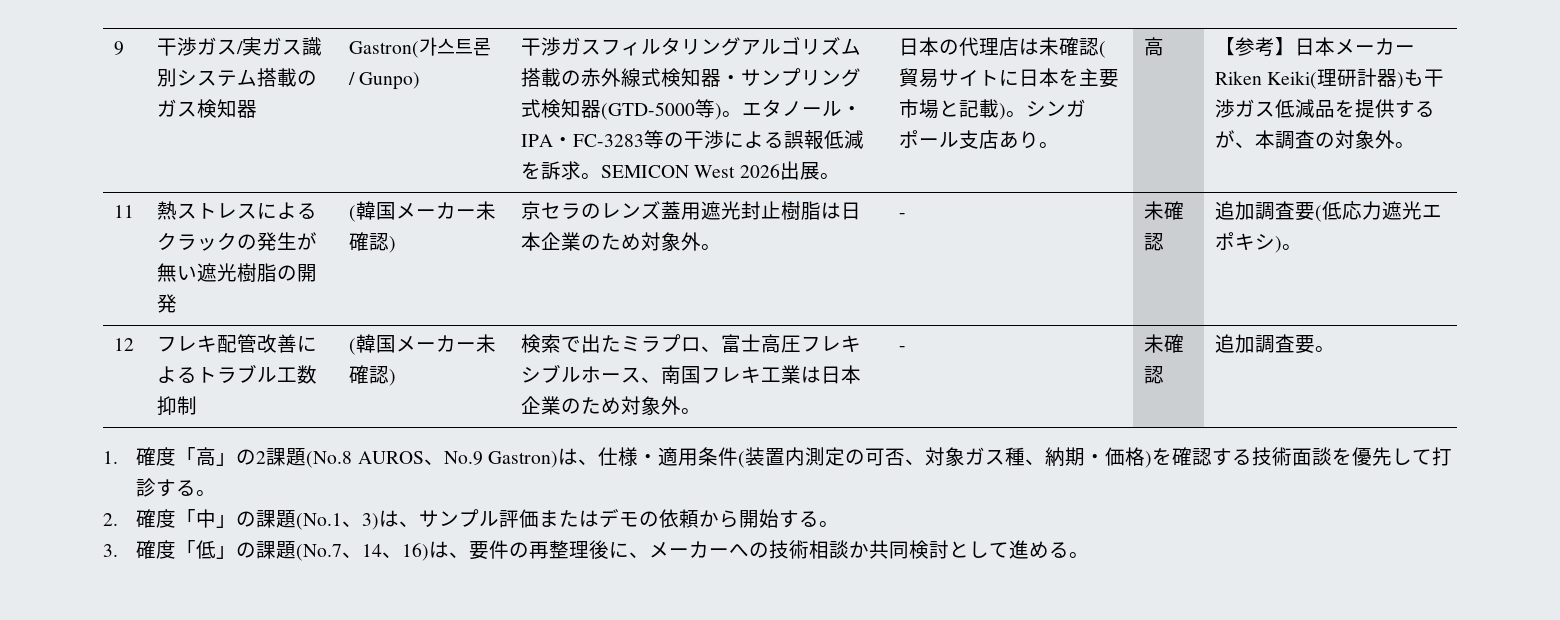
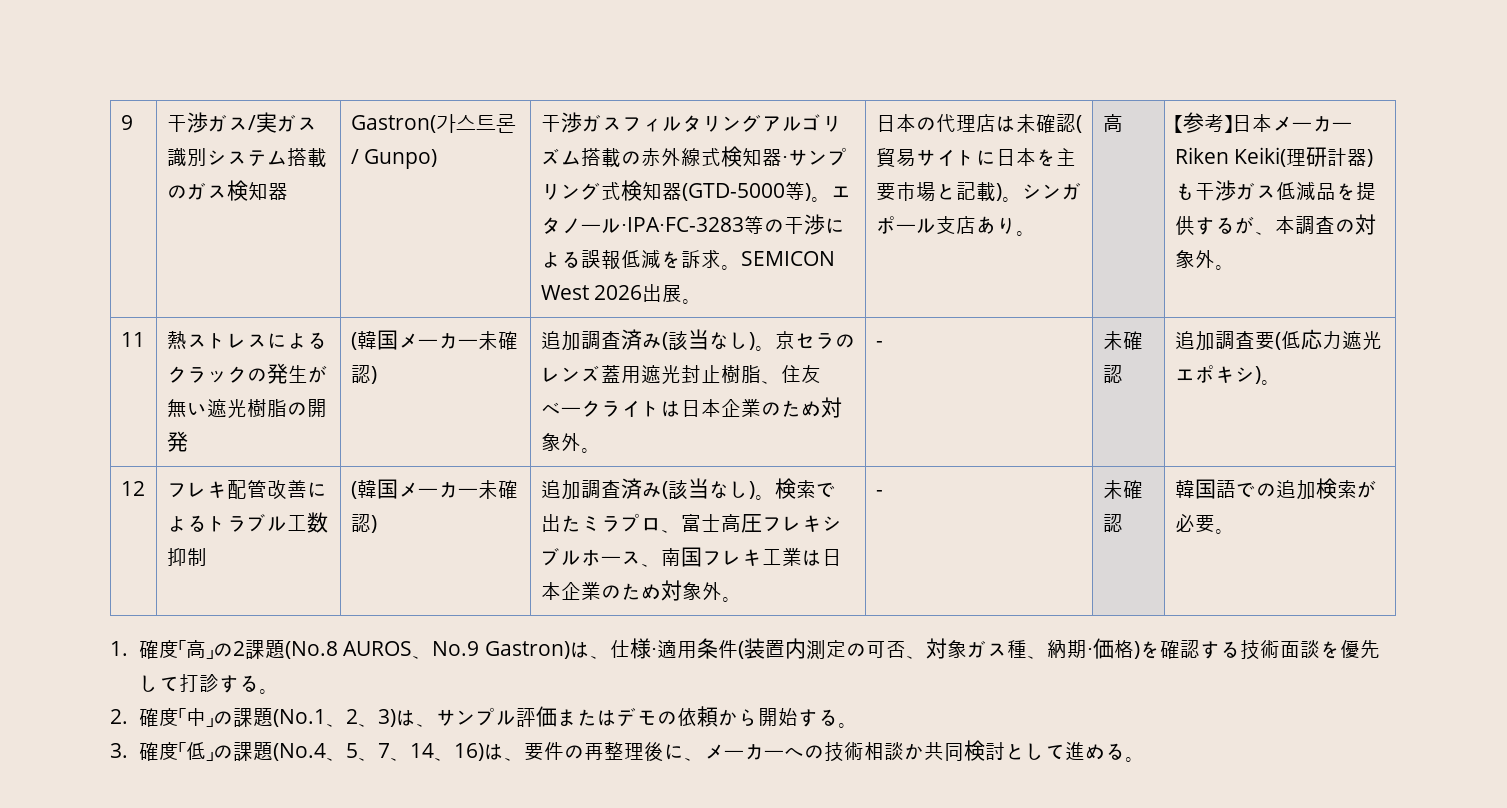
(397, 244) none -> [540,329,775,351] 追加調査済み(該当なし)。
(822, 210) none -> [760,365,821,384] [540,400,661,417] 、住友ベークライト
(397, 377) none -> [540,478,775,500] 追加調査済み(該当なし)。
[1215,334,1296,353] 追加調査 -> [1174,478,1377,499] [1174,514,1195,532] 韓国語での追加検索が必
(363, 524) none -> [345,709,358,724] [357,724,378,727] 2、
[296,544,343,561] (No.7 -> [272,743,346,761] [345,743,358,758] [357,758,378,761] [377,743,390,758] (No.4、5、7

